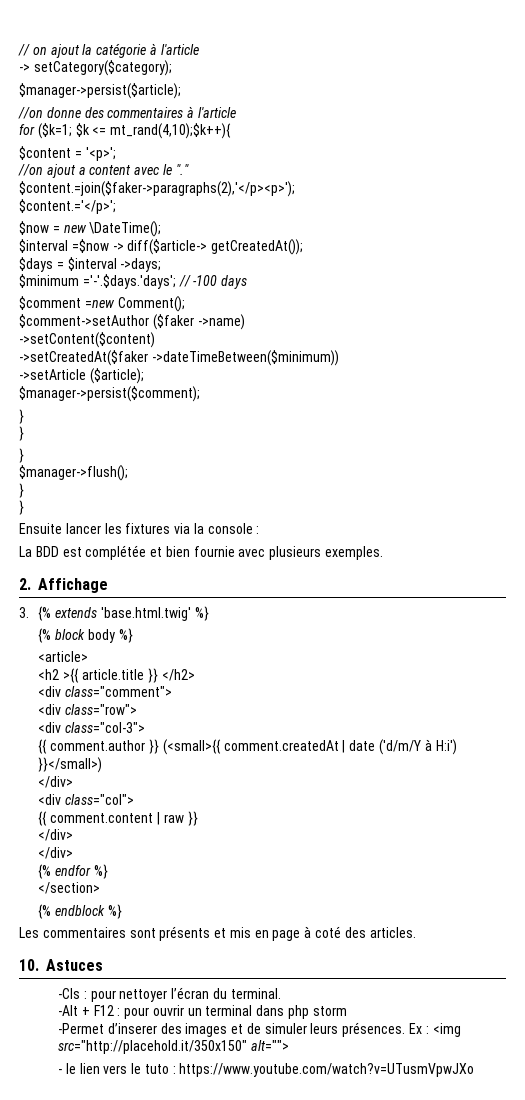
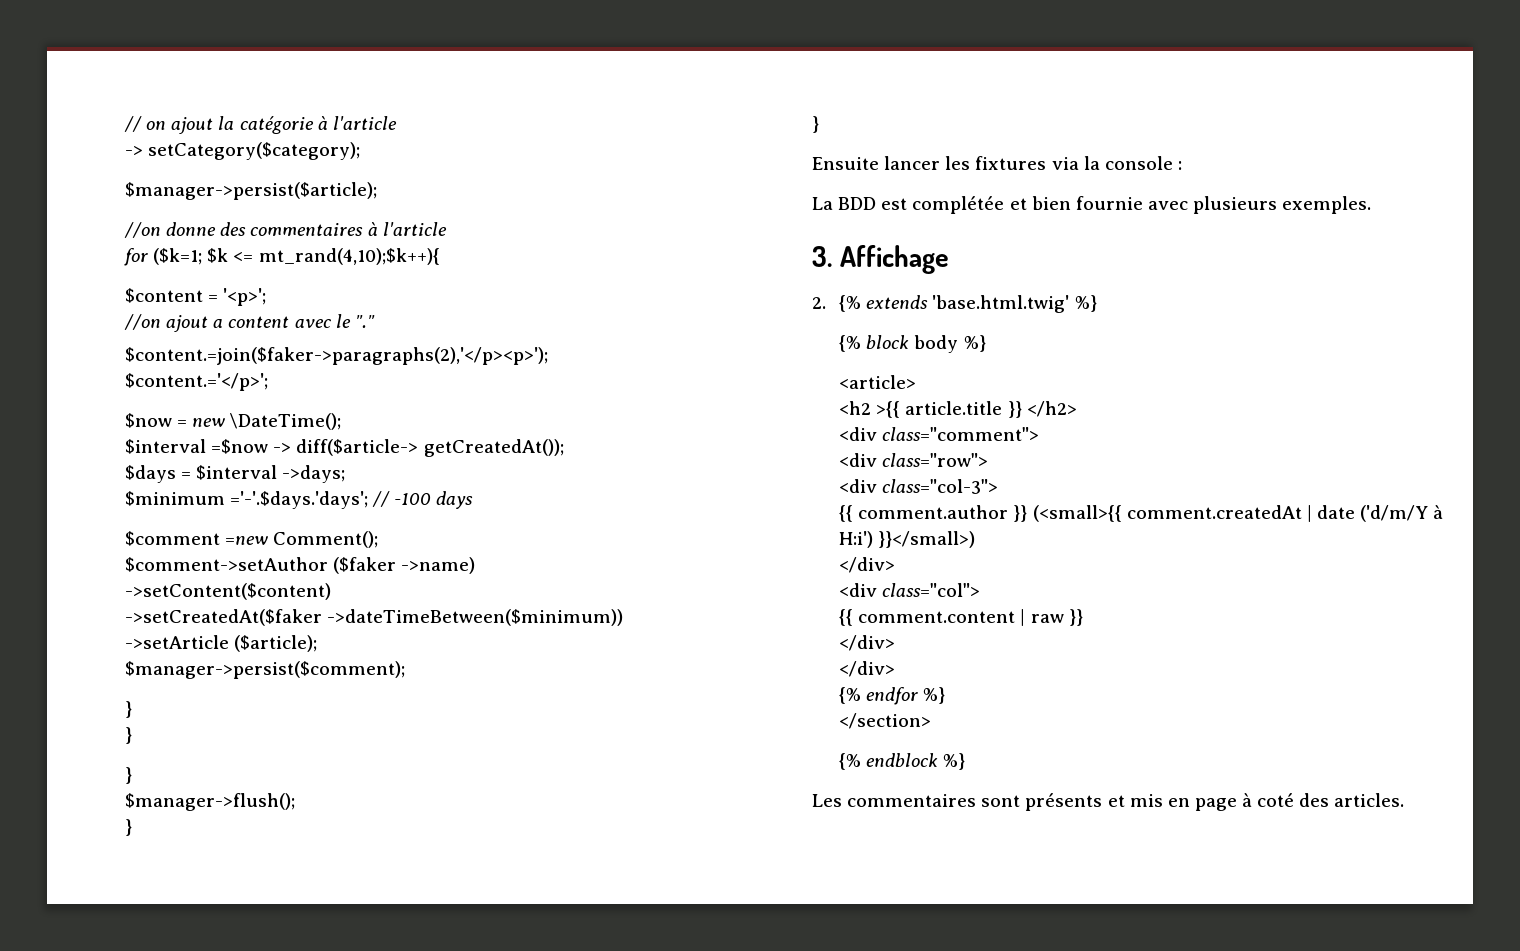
[19,578,31,590] 2. -> [812,246,832,267] 3.
[19,607,29,618] 3. -> [812,297,826,309] 2.
[19,959,103,971] [57,987,281,1002] [57,1005,347,1019] [57,1022,461,1037] [57,1040,289,1054] [57,1063,475,1077] // 10. Astuces // -Cls : pour nettoyer l’écran du terminal. // -Alt + F12 : pour ouvrir un terminal dans php storm // -Permet d’inserer des images et de simuler leurs présences. Ex : <img src="http://placehold.it/350x150" alt=""> // - le lien vers le tuto : https://www.youtube.com/watch?v=UTusmVpwJXo -> (1405, 800) none

